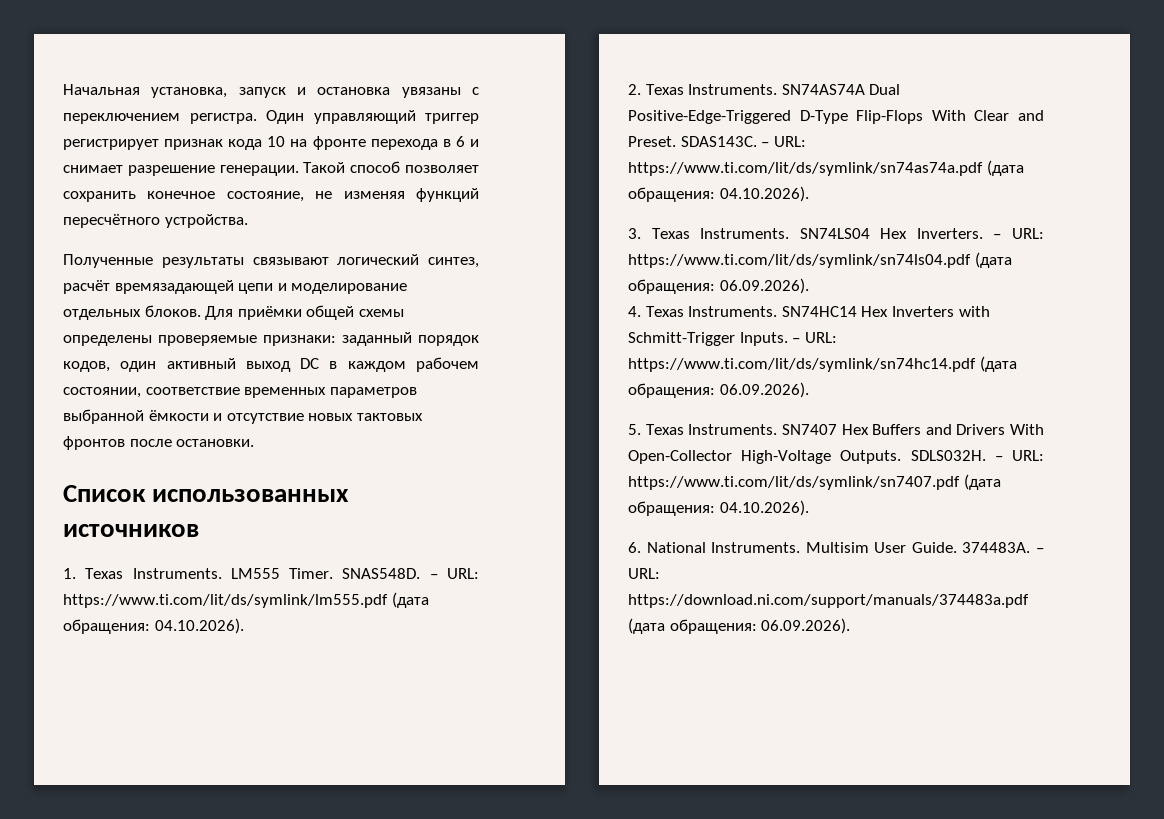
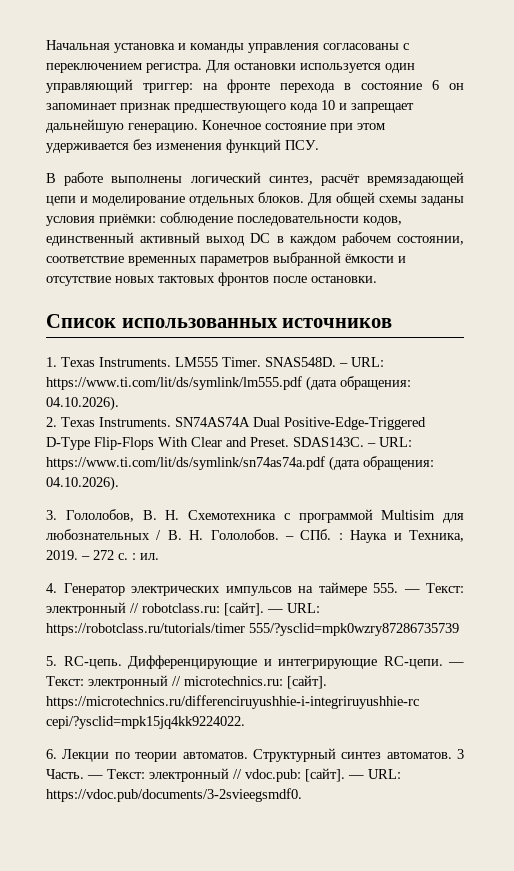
[151,87,479,98] [63,110,479,124] [63,136,479,150] [63,161,479,176] [63,188,479,202] [63,214,248,228] [63,254,329,268] установка, запуск и остановка увязаны с переключением регистра. Один управляющий триггер регистрирует признак кода 10 на фронте перехода в 6 и снимает разрешение генерации. Такой способ позволяет сохранить конечное состояние, не изменяя функций пересчётного устройства. // Полученные результаты связывают -> [114,43,409,53] [46,60,415,73] [46,79,464,93] [46,100,414,113] [46,119,385,133] [46,139,319,153] [46,172,183,186] установка и команды управления согласованы с переключением регистра. Для остановки используется один управляющий триггер: на фронте перехода в состояние 6 он запоминает признак предшествующего кода 10 и запрещает дальнейшую генерацию. Конечное состояние при этом удерживается без изменения функций ПСУ. // В работе выполнены
[237,306,302,320] приёмки -> (332, 199) none
[63,332,479,346] [63,361,157,372] определены проверяемые признаки: заданный порядок кодов, один -> [421,196,464,206] [46,212,402,226] [46,232,134,246] заданы условия приёмки: соблюдение последовательности кодов, единственный
[651,228,1044,239] [628,252,1012,268] [628,278,809,294] [628,306,990,317] [628,332,837,346] [628,356,1017,372] [628,382,809,398] [628,424,1044,435] [628,450,1044,464] [628,474,1001,490] [628,500,809,516] [628,542,1044,553] [628,568,660,579] [628,594,1029,608] [628,618,851,634] Texas Instruments. SN74LS04 Hex Inverters. – URL: https://www.ti.com/lit/ds/symlink/sn74ls04.pdf (дата обращения: 06.09.2026). // 4. Texas Instruments. SN74HC14 Hex Inverters with Schmitt-Trigger Inputs. – URL: https://www.ti.com/lit/ds/symlink/sn74hc14.pdf (дата обращения: 06.09.2026). // 5. Texas Instruments. SN7407 Hex Buffers and Drivers With Open-Collector High-Voltage Outputs. SDLS032H. – URL: https://www.ti.com/lit/ds/symlink/sn7407.pdf (дата обращения: 04.10.2026). // 6. National Instruments. Multisim User Guide. 374483A. – URL: https://download.ni.com/support/manuals/374483a.pdf (дата обращения: 06.09.2026). -> [65,509,464,523] [46,529,464,543] [46,550,159,560] [46,582,464,596] [46,602,320,616] [46,623,459,636] [46,655,464,669] [46,675,327,689] [46,695,419,709] [46,716,245,729] [46,748,464,762] [46,768,401,782] [46,788,302,802] Гололобов, В. Н. Схемотехника с программой Multisim для любознательных / В. Н. Гололобов. – СПб. : Наука и Техника, 2019. – 272 с. : ил. // 4. Генератор электрических импульсов на таймере 555. — Текст: электронный // robotclass.ru: [сайт]. — URL: https://robotclass.ru/tutorials/timer 555/?ysclid=mpk0wzry87286735739 // 5. RC-цепь. Дифференцирующие и интегрирующие RC-цепи. — Текст: электронный // microtechnics.ru: [сайт]. https://microtechnics.ru/differenciruyushhie-i-integriruyushhie-rc cepi/?ysclid=mpk15jq4kk9224022. // 6. Лекции по теории автоматов. Структурный синтез автоматов. 3 Часть. — Текст: электронный // vdoc.pub: [сайт]. — URL: https://vdoc.pub/documents/3-2svieegsmdf0.

